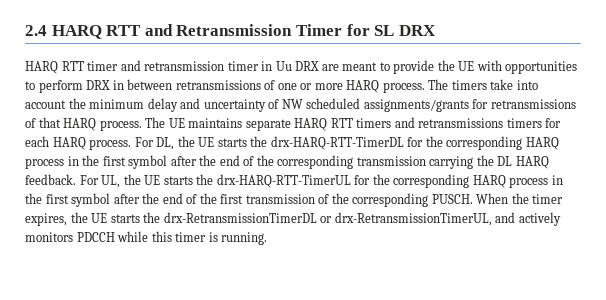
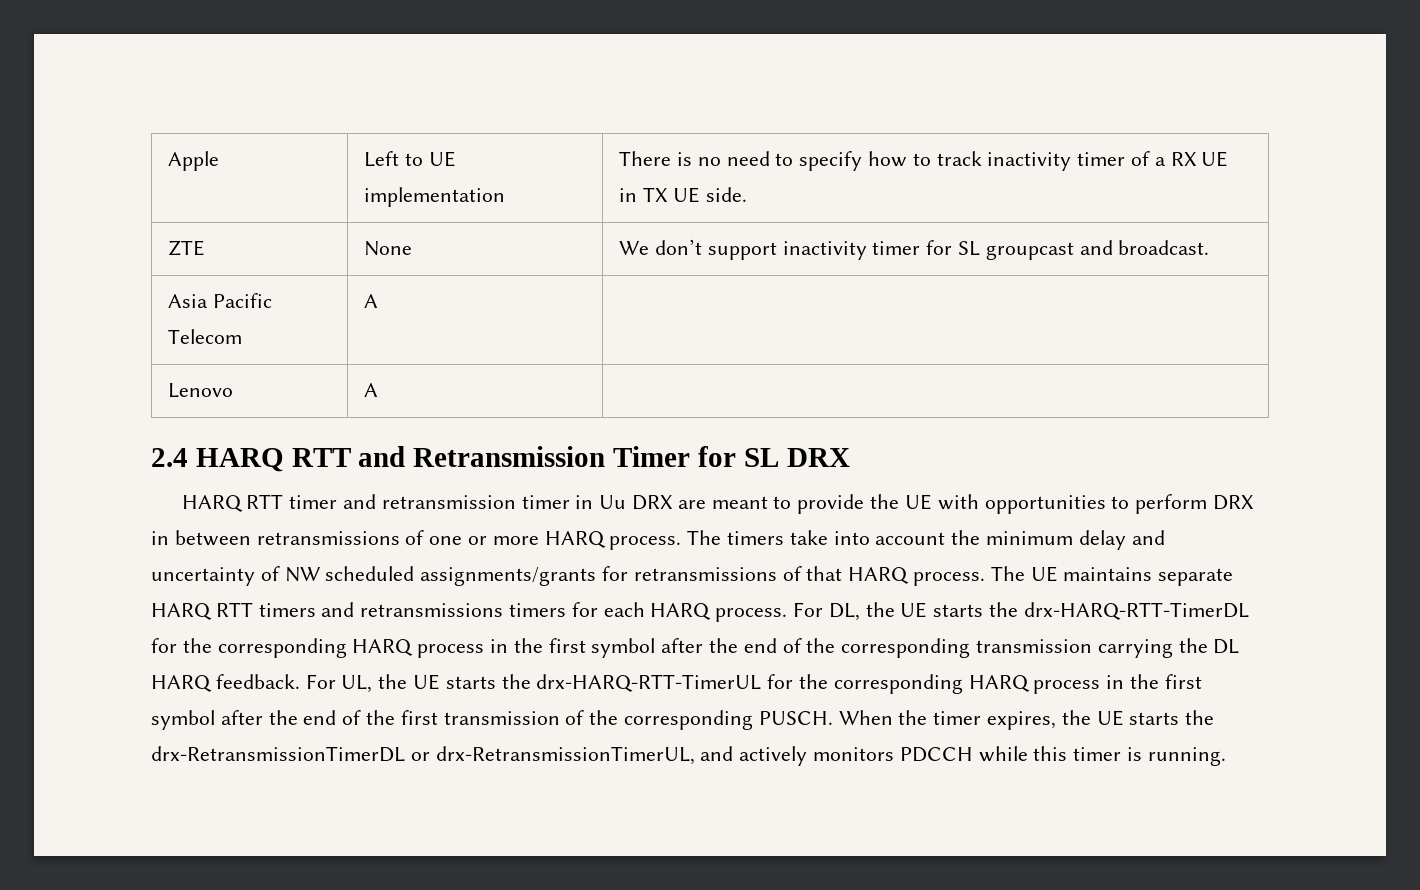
(25, 30) none -> [168,151,220,171] [364,151,456,167] [364,187,506,207] [619,151,1229,171] [619,187,747,203] [168,240,206,256] [364,241,413,256] [619,239,1210,260] [168,293,272,308] [168,329,243,344] [364,294,379,308] [168,383,234,398] [364,383,379,397] Apple | Left to UE implementation | There is no need to specify how to track inactivity timer of a RX UE in TX UE side. // ZTE | None | We don’t support inactivity timer for SL groupcast and broadcast. // Asia Pacific Telecom | A | // Lenovo | A | //

